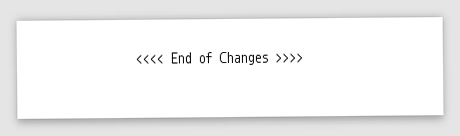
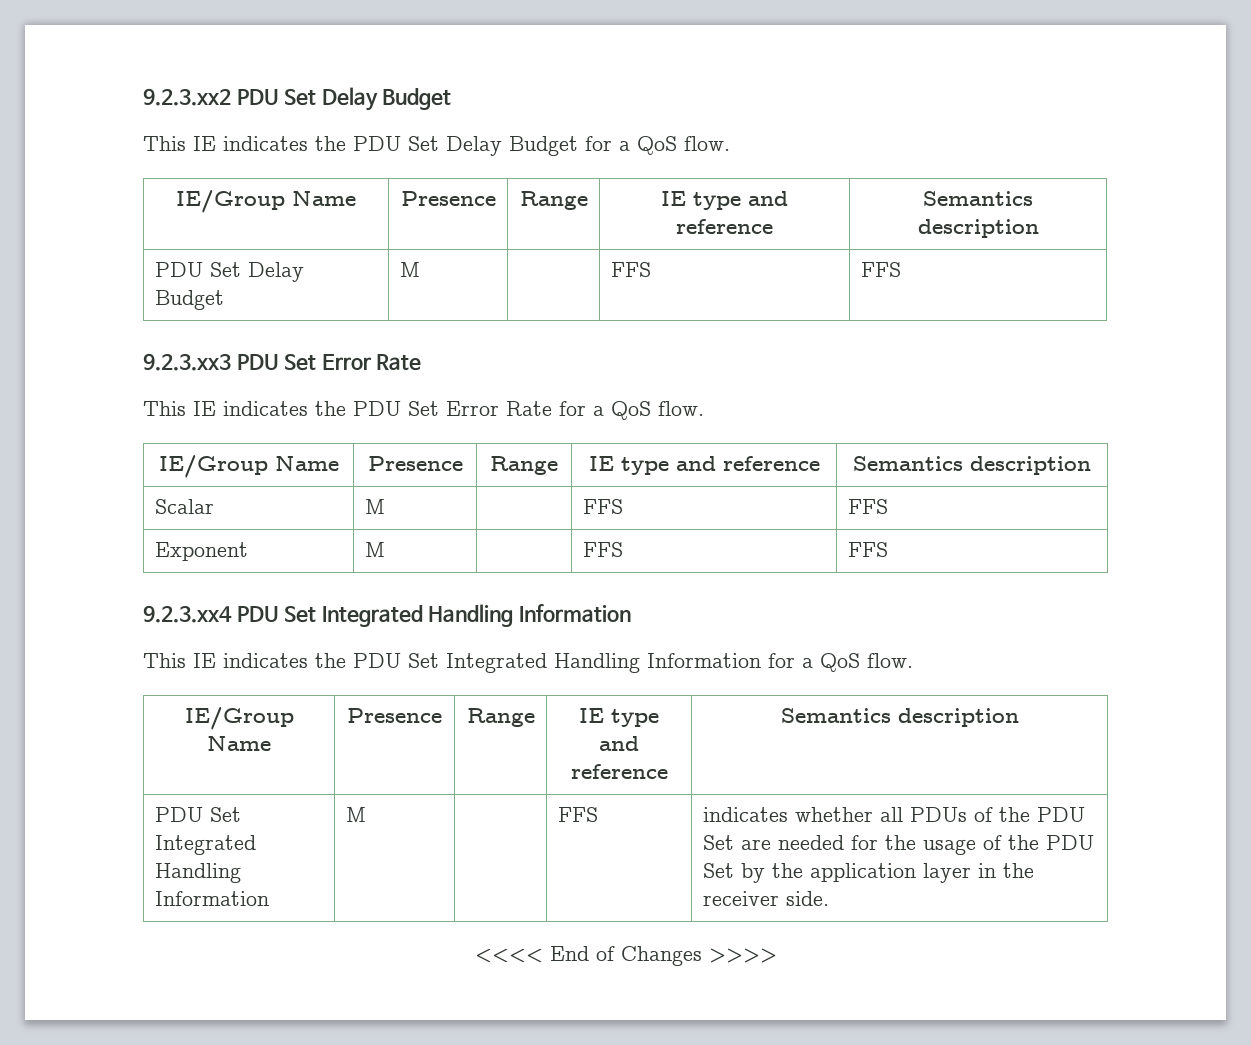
(133, 59) none -> [143,87,452,111] [143,136,730,156] [176,190,356,213] [400,191,496,206] [519,191,588,210] [661,191,788,210] [676,219,773,234] [923,191,1033,206] [917,219,1039,238] [154,262,304,282] [154,290,224,310] [399,262,420,277] [610,262,651,277] [860,262,901,277] [143,353,422,371] [143,401,704,420] [158,455,339,478] [367,456,463,471] [490,456,558,475] [588,456,820,475] [853,456,1091,475] [154,499,214,514] [364,499,385,514] [582,499,623,514] [847,499,888,514] [154,542,248,561] [364,542,385,557] [582,542,623,557] [847,542,888,557] [143,604,631,627] [143,653,913,673] [184,707,294,730] [207,736,271,751] [347,708,442,723] [466,708,535,727] [579,708,659,727] [599,736,639,751] [570,764,668,779] [780,708,1019,727] [154,807,241,822] [154,835,256,855] [154,863,241,883] [154,891,269,906] [345,807,366,822] [557,807,598,822] [702,807,1085,822] [702,835,1094,855] [702,863,1034,883] [702,891,829,906] 9.2.3.xx2 PDU Set Delay Budget // This IE indicates the PDU Set Delay Budget for a QoS flow. // IE/Group Name | Presence | Range | IE type and reference | Semantics description // PDU Set Delay Budget | M | | FFS | FFS // 9.2.3.xx3 PDU Set Error Rate // This IE indicates the PDU Set Error Rate for a QoS flow. // IE/Group Name | Presence | Range | IE type and reference | Semantics description // Scalar | M | | FFS | FFS // Exponent | M | | FFS | FFS // 9.2.3.xx4 PDU Set Integrated Handling Information // This IE indicates the PDU Set Integrated Handling Information for a QoS flow. // IE/Group Name | Presence | Range | IE type and reference | Semantics description // PDU Set Integrated Handling Information | M | | FFS | indicates whether all PDUs of the PDU Set are needed for the usage of the PDU Set by the application layer in the receiver side. //

